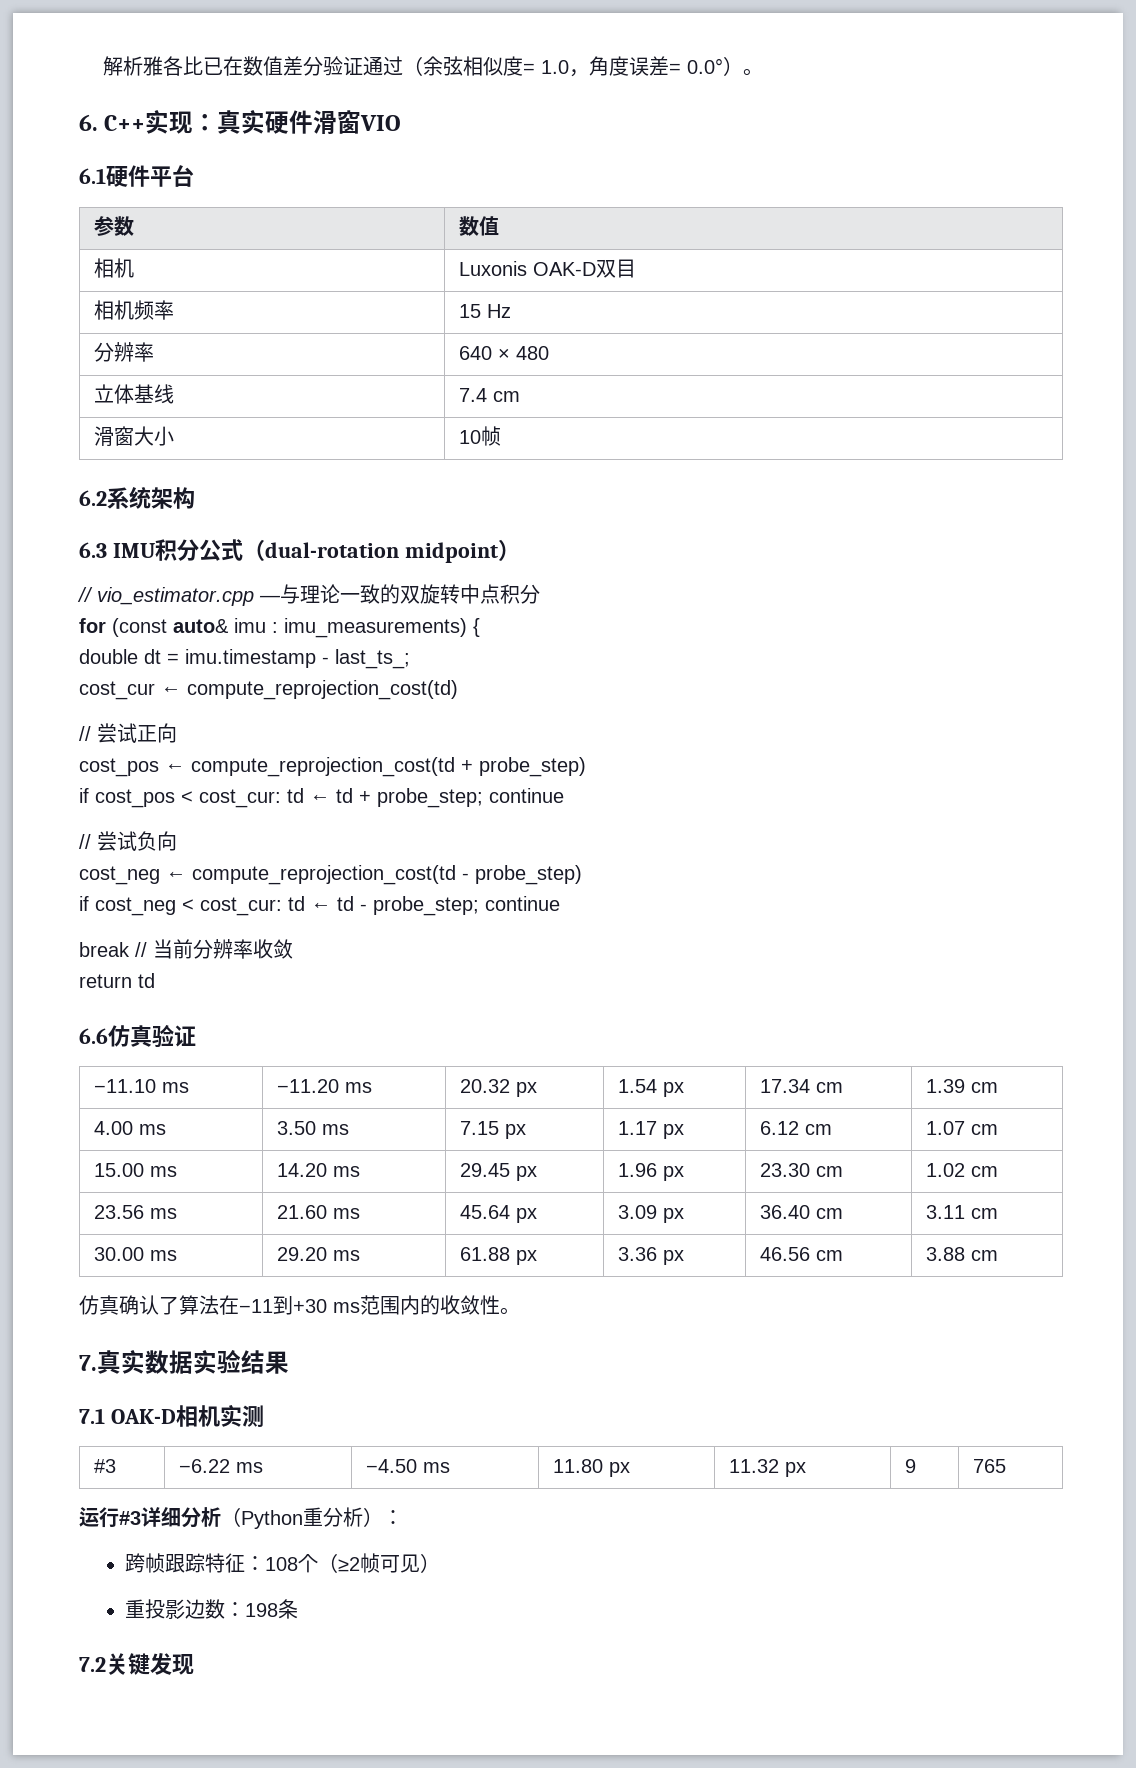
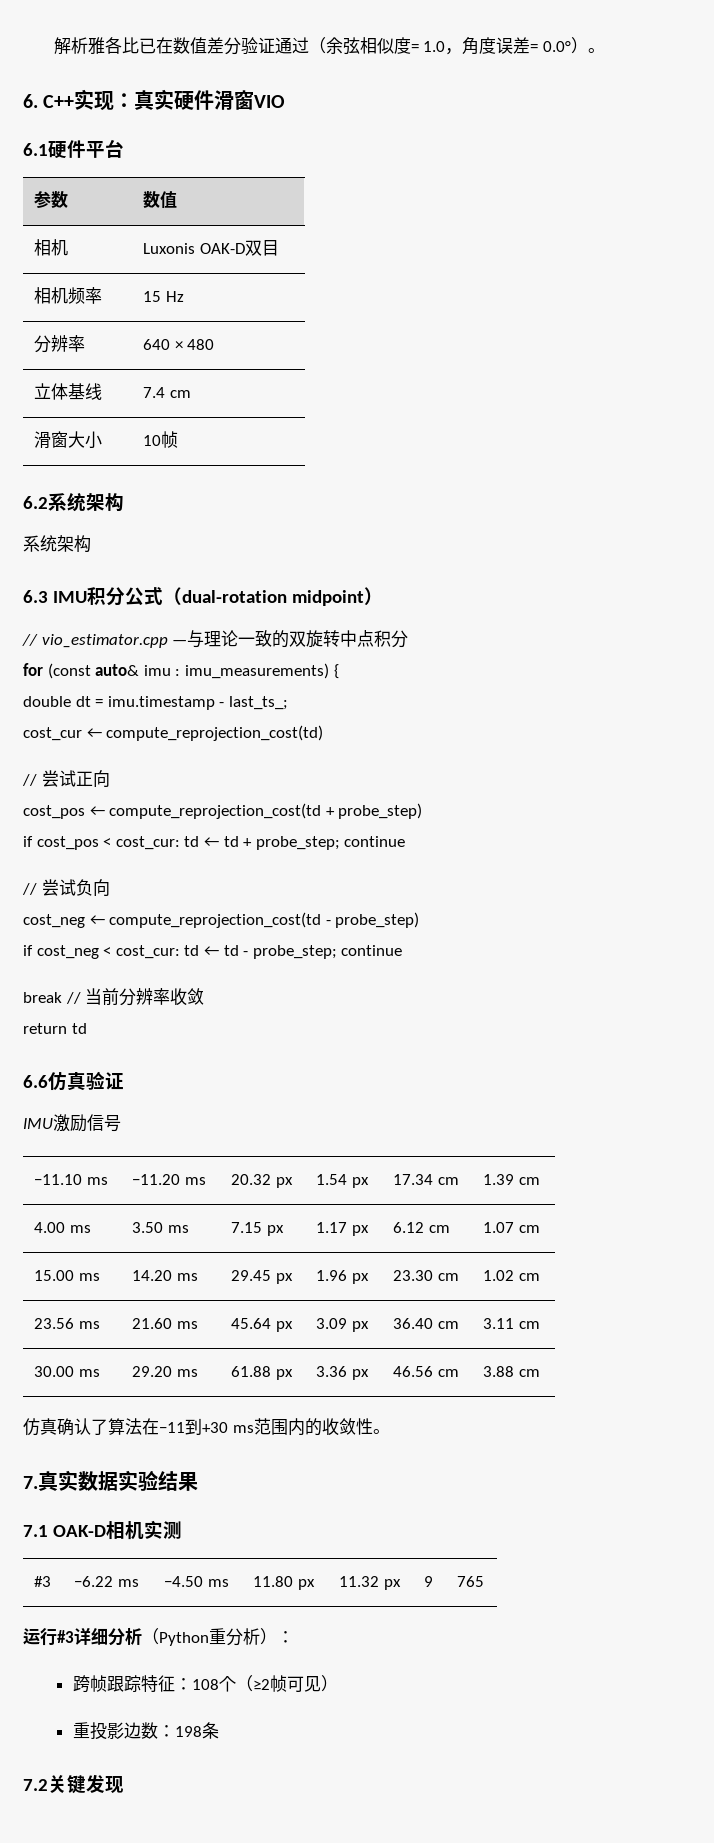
(195, 498) none -> [23,535,91,553] // 系统架构
(196, 1036) none -> [23,1114,121,1132] // IMU激励信号

